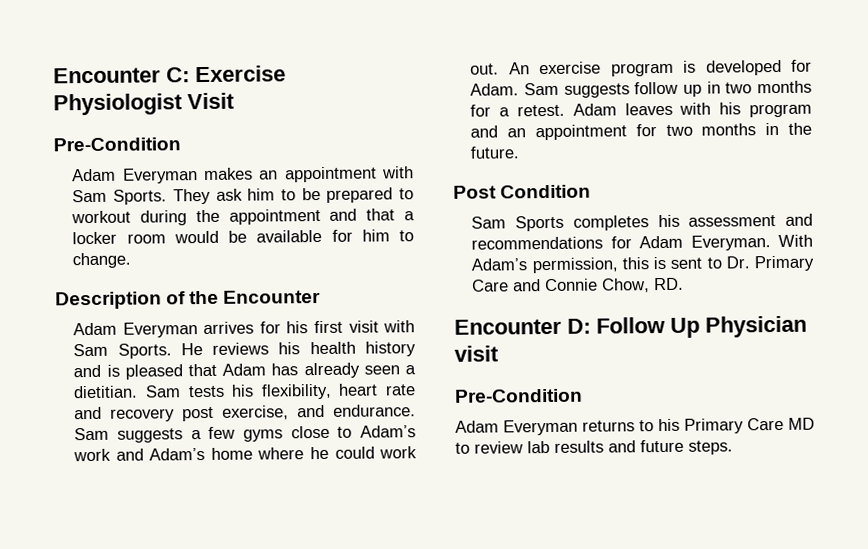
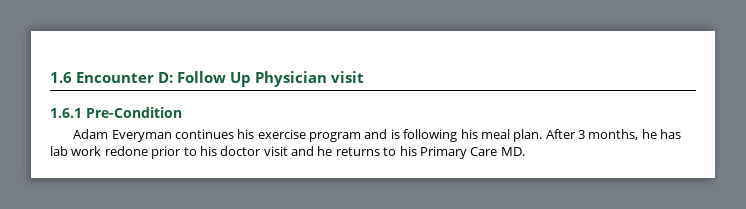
[53,65,286,84] [53,92,235,116] [53,137,181,152] [72,166,414,184] [72,187,414,205] [71,208,415,226] [72,229,414,245] [72,252,132,269] [55,289,322,310] [73,320,415,338] [73,341,416,359] [73,362,416,380] [73,383,416,400] [74,404,416,422] [74,425,416,443] [73,446,417,462] [470,59,812,77] [470,80,812,98] [470,102,812,118] [470,122,812,141] [470,146,520,159] [453,184,592,199] [471,213,813,232] [471,234,813,251] [471,255,814,274] [472,277,685,293] Encounter C: Exercise Physiologist Visit // Pre-Condition // Adam Everyman makes an appointment with Sam Sports. They ask him to be prepared to workout during the appointment and that a locker room would be available for him to change. // Description of the Encounter // Adam Everyman arrives for his first visit with Sam Sports. He reviews his health history and is pleased that Adam has already seen a dietitian. Sam tests his flexibility, heart rate and recovery post exercise, and endurance. Sam suggests a few gyms close to Adam’s work and Adam’s home where he could work out. An exercise program is developed for Adam. Sam suggests follow up in two months for a retest. Adam leaves with his program and an appointment for two months in the future. // Post Condition // Sam Sports completes his assessment and recommendations for Adam Everyman. With Adam’s permission, this is sent to Dr. Primary Care and Connie Chow, RD. // -> [50,72,72,83] 1.6
[455,388,583,403] [455,419,578,436] Pre-Condition // Adam Everyman -> [50,107,182,118] [73,129,682,142] [50,146,333,159] 1.6.1 Pre-Condition // Adam Everyman continues his exercise program and is following his meal plan. After 3 months, he has lab work redone prior to his doctor visit and he
[788,417,815,430] [455,439,733,455] MD to review lab results and future steps. -> [500,147,525,156] MD.

